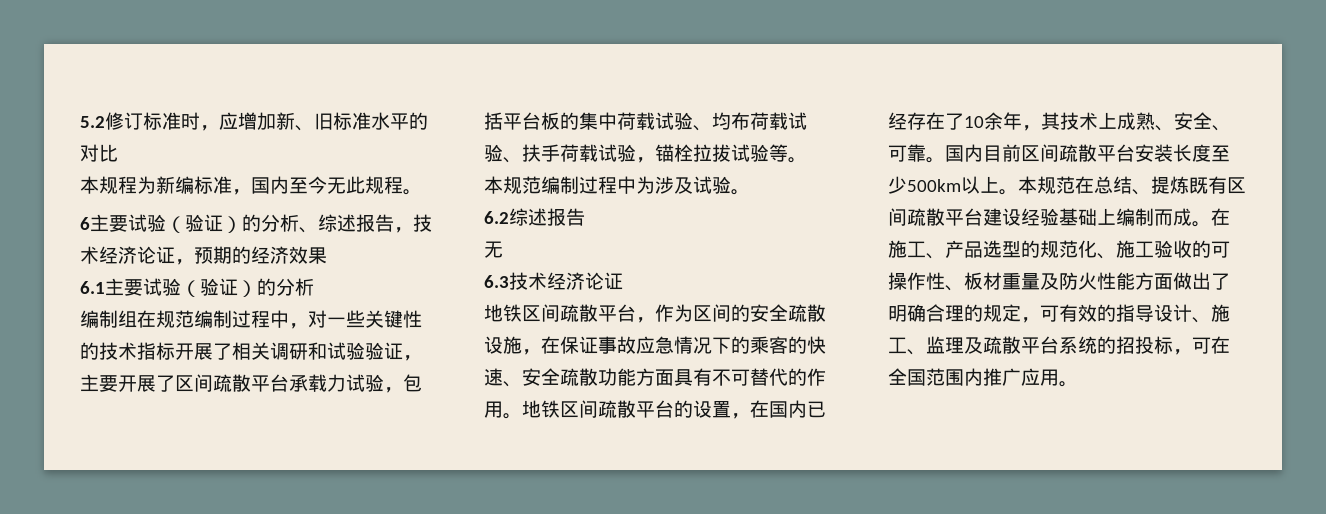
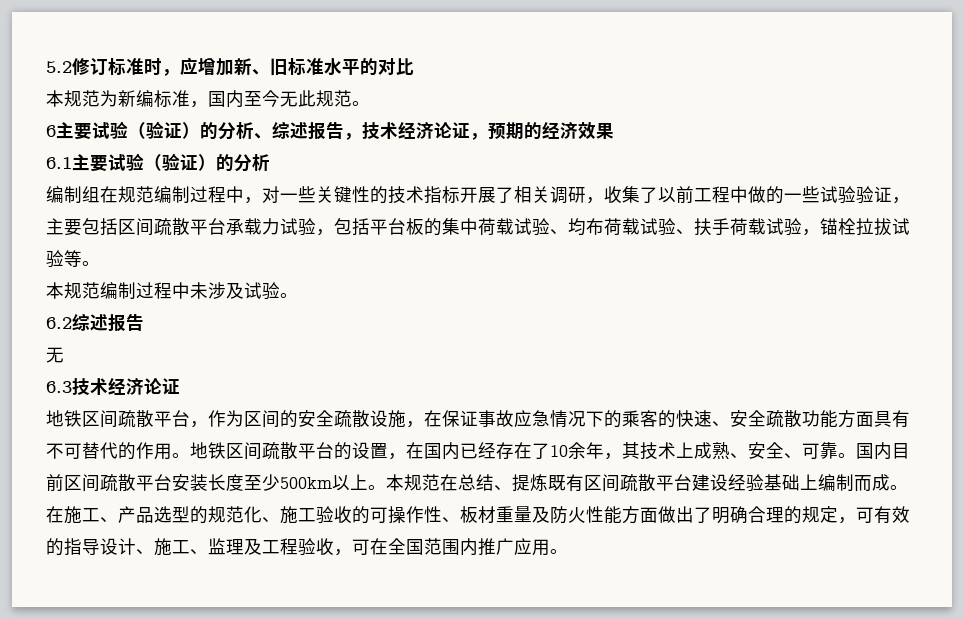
[118,176,137,194] 程 -> [82,90,100,107] 范
[384,176,403,194] 程 -> [334,90,352,107] 范
[308,342,327,360] 和 -> [586,186,820,204] ，收集了以前工程中做的一些
[118,375,175,392] 开展了 -> [82,218,118,235] 包括
[636,176,655,194] 为 -> [190,282,208,299] 未
[983,336,1173,354] 疏散平台系统的招投标 -> [262,538,334,556] 工程验收

